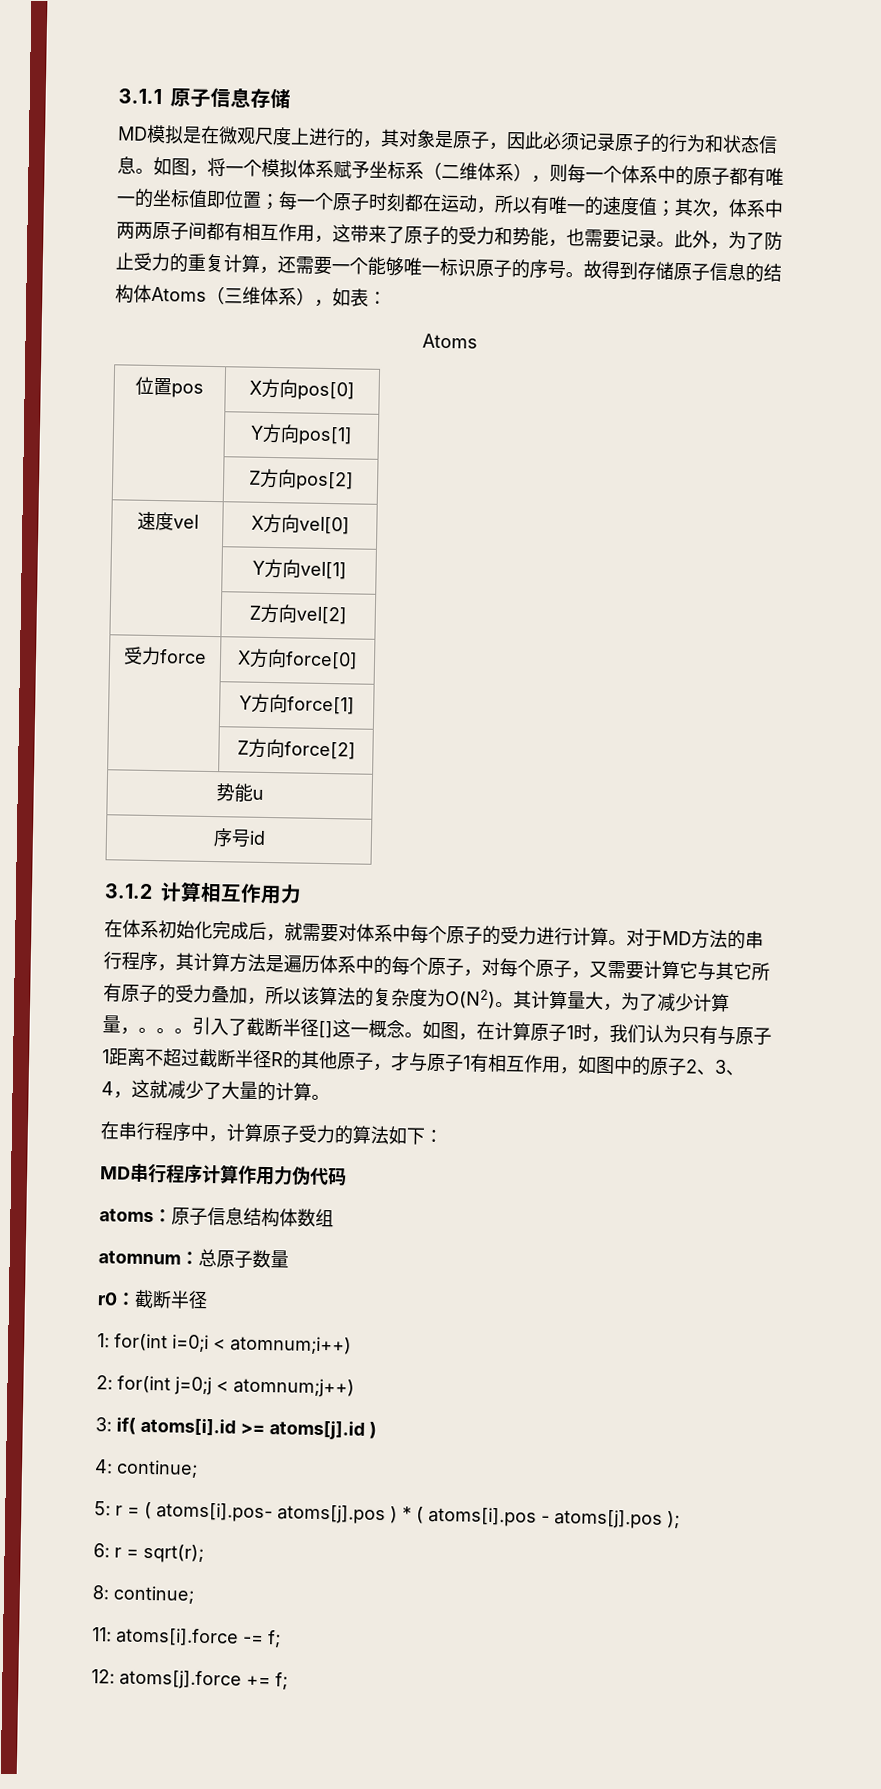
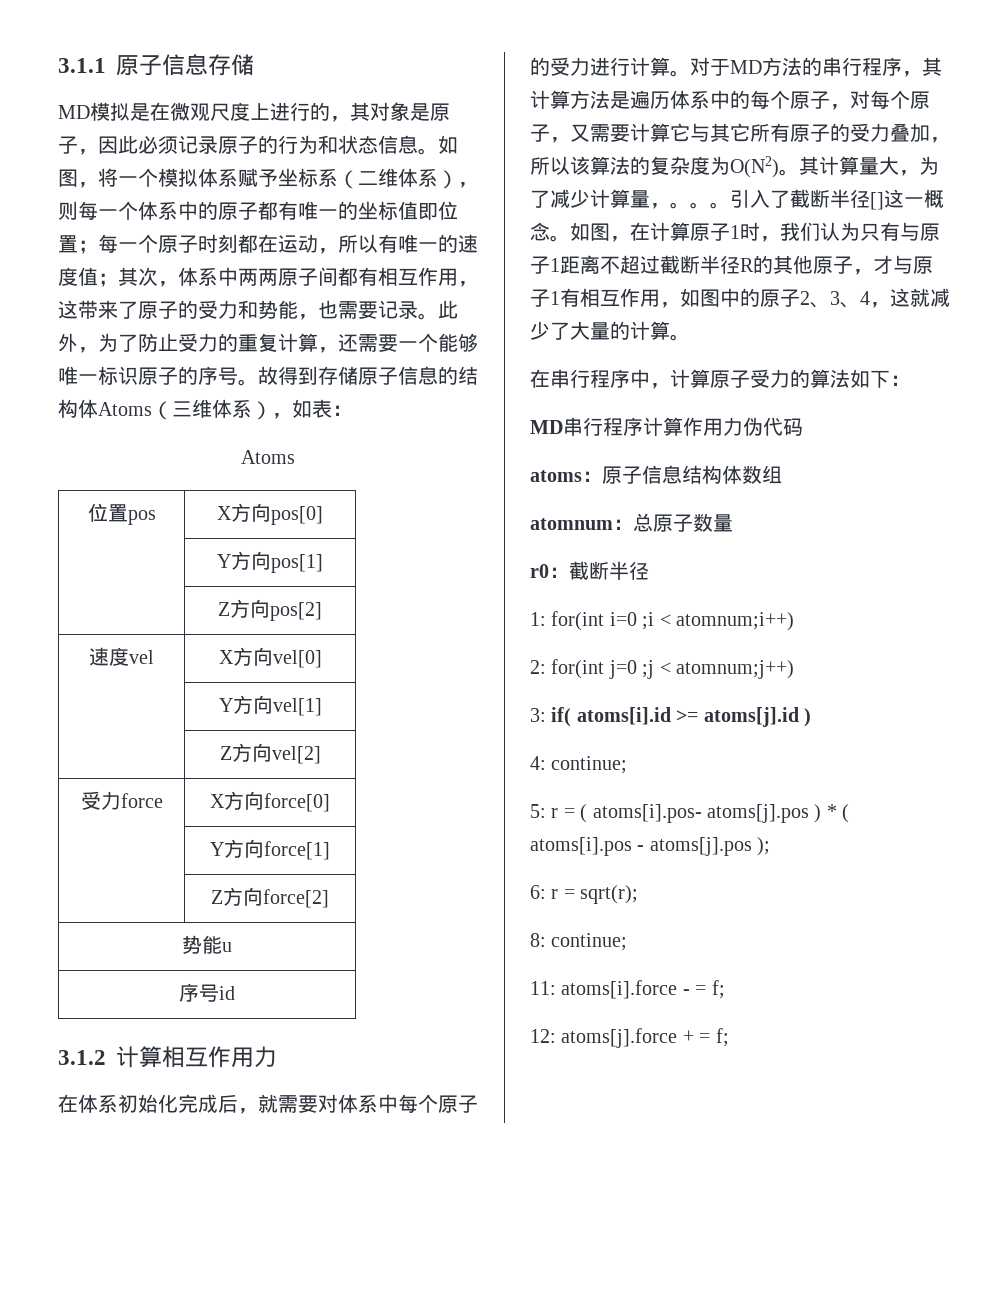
[172,1334,209,1353] i=0;i -> [609,612,655,630] i=0 ;i
[174,1376,212,1396] j=0;j -> [608,660,655,679] j=0 ;j
[243,1635,264,1645] -= -> [682,985,707,995] - =
[246,1675,271,1687] += -> [682,1030,711,1043] + =

